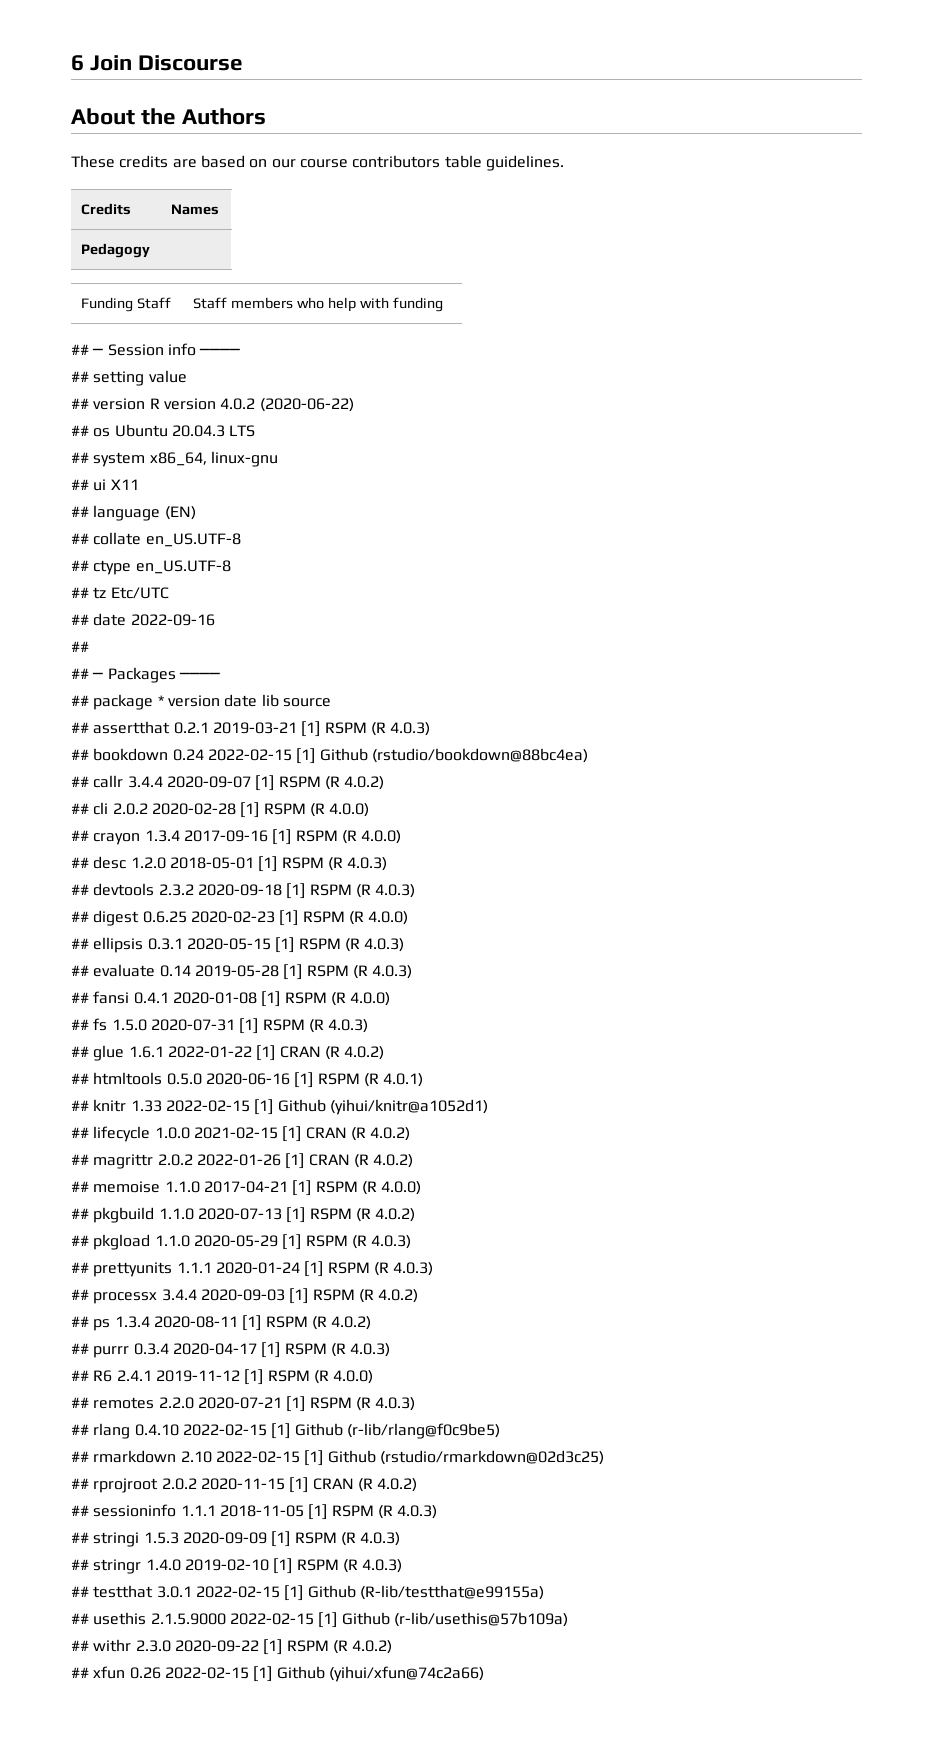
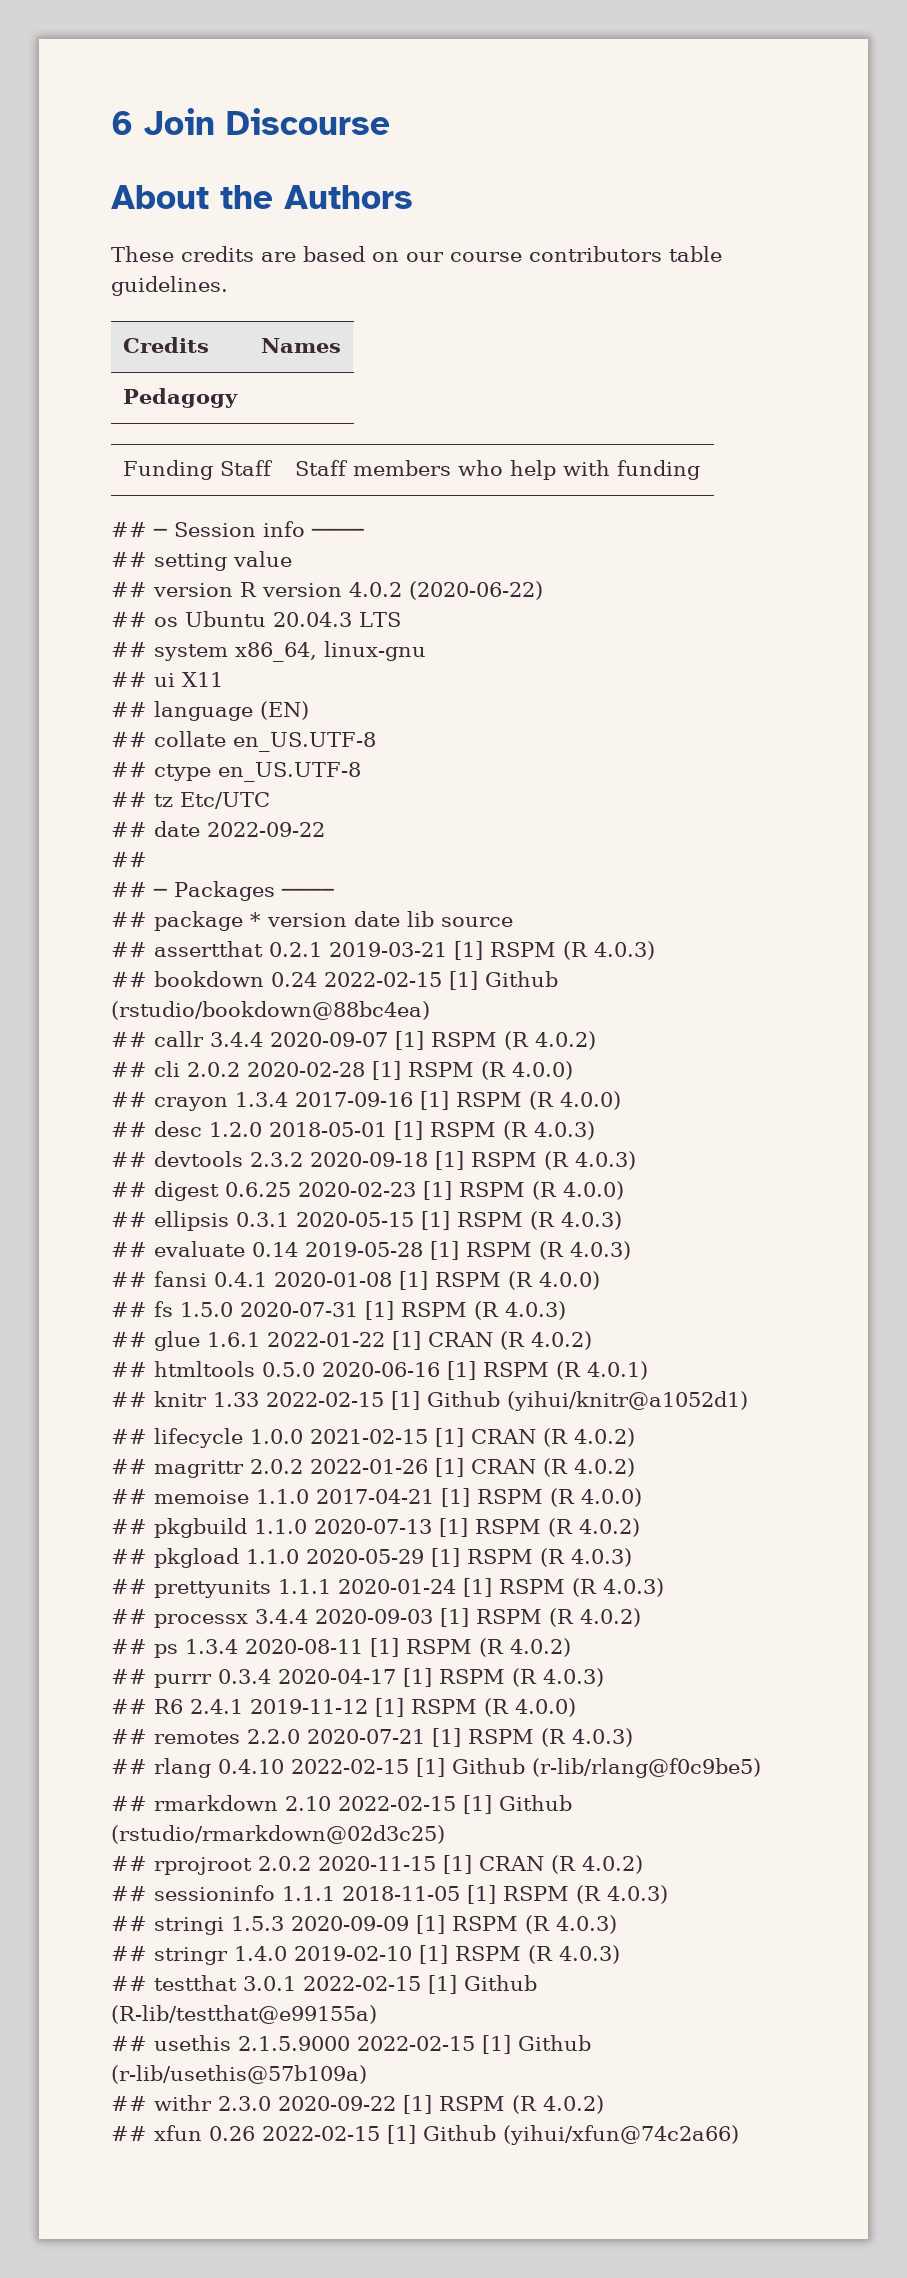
[130,614,215,626] 2022-09-16 -> [207,822,325,837] 2022-09-22

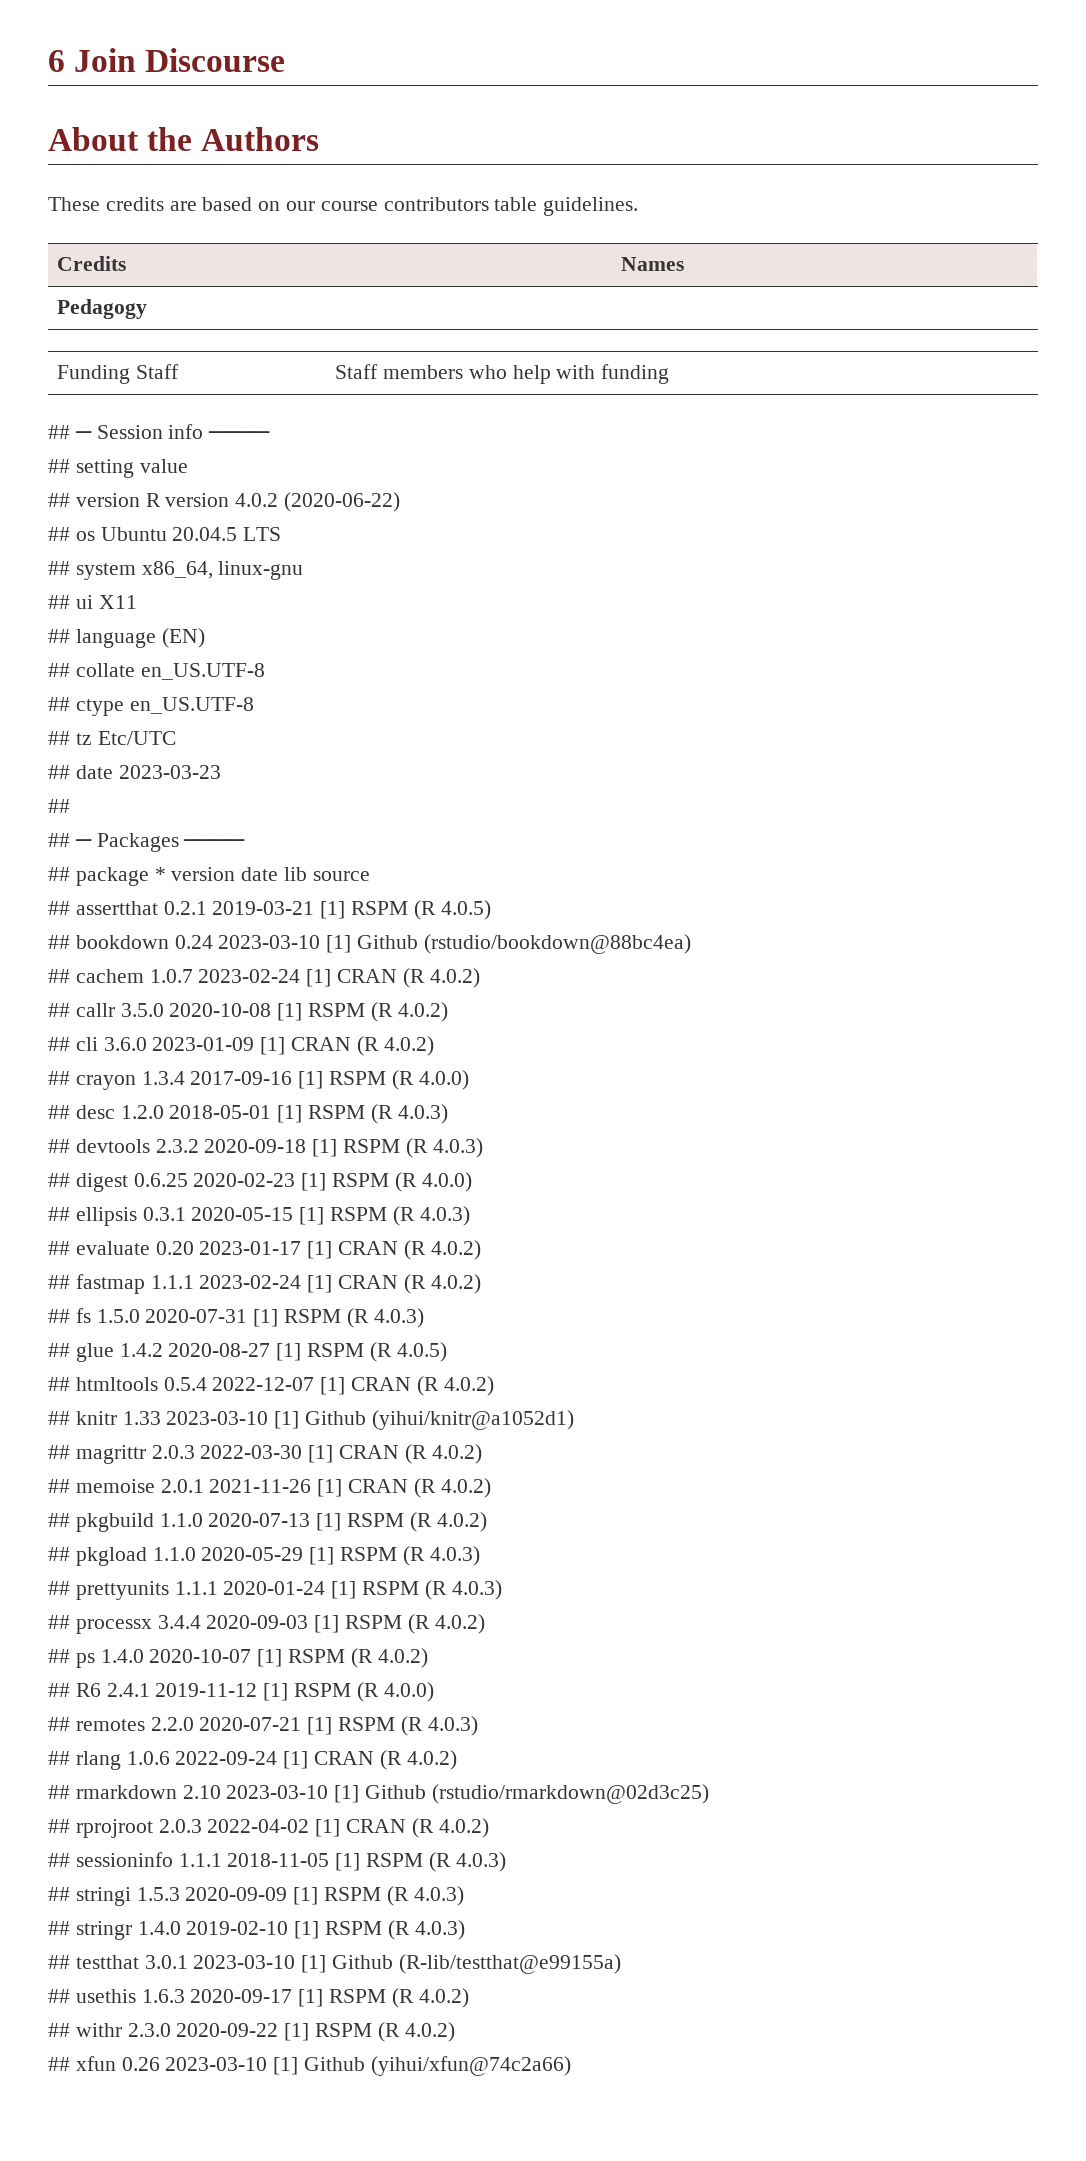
[273,612,352,627] 20.04.3 -> [172,527,238,541] 20.04.5
[207,822,325,837] 2022-09-22 -> [118,765,221,779] 2023-03-23
[594,941,655,960] 4.0.3) -> [440,900,491,920] 4.0.5)
[324,972,442,987] 2022-02-15 -> [218,935,321,949] 2023-03-10
(430, 1010) none -> [48,968,480,988] // ## cachem 1.0.7 2023-02-24 [1] CRAN (R 4.0.2)
[210,1032,388,1047] 3.4.4 2020-09-07 -> [120,1003,272,1017] 3.5.0 2020-10-08
[187,1061,573,1080] 2.0.2 2020-02-28 [1] RSPM (R 4.0.0) -> [103,1036,434,1056] 3.6.0 2023-01-09 [1] CRAN (R 4.0.2)
[252,1241,631,1260] [111,1271,600,1290] 0.14 2019-05-28 [1] RSPM (R 4.0.3) // ## fansi 0.4.1 2020-01-08 [1] RSPM (R 4.0.0) -> [155,1240,481,1260] [48,1274,481,1294] 0.20 2023-01-17 [1] CRAN (R 4.0.2) // ## fastmap 1.1.1 2023-02-24 [1] CRAN (R 4.0.2)
[207,1331,592,1350] [111,1361,648,1380] 1.6.1 2022-01-22 [1] CRAN (R 4.0.2) // ## htmltools 0.5.0 2020-06-16 [1] RSPM (R 4.0.1) -> [119,1342,447,1362] [48,1376,494,1396] 1.4.2 2020-08-27 [1] RSPM (R 4.0.5) // ## htmltools 0.5.4 2022-12-07 [1] CRAN (R 4.0.2)
[266,1392,384,1407] 2022-02-15 -> [166,1411,269,1425] 2023-03-10
[111,1428,635,1448] // ## lifecycle 1.0.0 2021-02-15 [1] CRAN (R 4.0.2) -> (574, 1420) none
[250,1459,428,1474] 2.0.2 2022-01-26 -> [151,1445,303,1459] 2.0.3 2022-03-30
[256,1488,642,1507] 1.1.0 2017-04-21 [1] RSPM (R 4.0.0) -> [160,1478,491,1498] 2.0.1 2021-11-26 [1] CRAN (R 4.0.2)
[185,1638,571,1657] [111,1668,604,1688] 1.3.4 2020-08-11 [1] RSPM (R 4.0.2) // ## purrr 0.3.4 2020-04-17 [1] RSPM (R 4.0.3) -> [100,1648,428,1668] 1.4.0 2020-10-07 [1] RSPM (R 4.0.2)
[218,1758,761,1778] 0.4.10 2022-02-15 [1] Github (r-lib/rlang@f0c9be5) -> [126,1750,457,1770] 1.0.6 2022-09-24 [1] CRAN (R 4.0.2)
[338,1796,456,1811] 2022-02-15 -> [226,1785,329,1799] 2023-03-10
[258,1856,436,1871] 2.0.2 2020-11-15 -> [158,1819,310,1833] 2.0.3 2022-04-02
[303,1976,421,1991] 2022-02-15 -> [193,1955,296,1969] 2023-03-10
[238,2035,591,2054] [111,2065,367,2084] 2.1.5.9000 2022-02-15 [1] Github (r-lib/usethis@57b109a) -> [141,1988,469,2008] 1.6.3 2020-09-17 [1] RSPM (R 4.0.2)
[262,2126,380,2141] 2022-02-15 -> [165,2057,268,2071] 2023-03-10

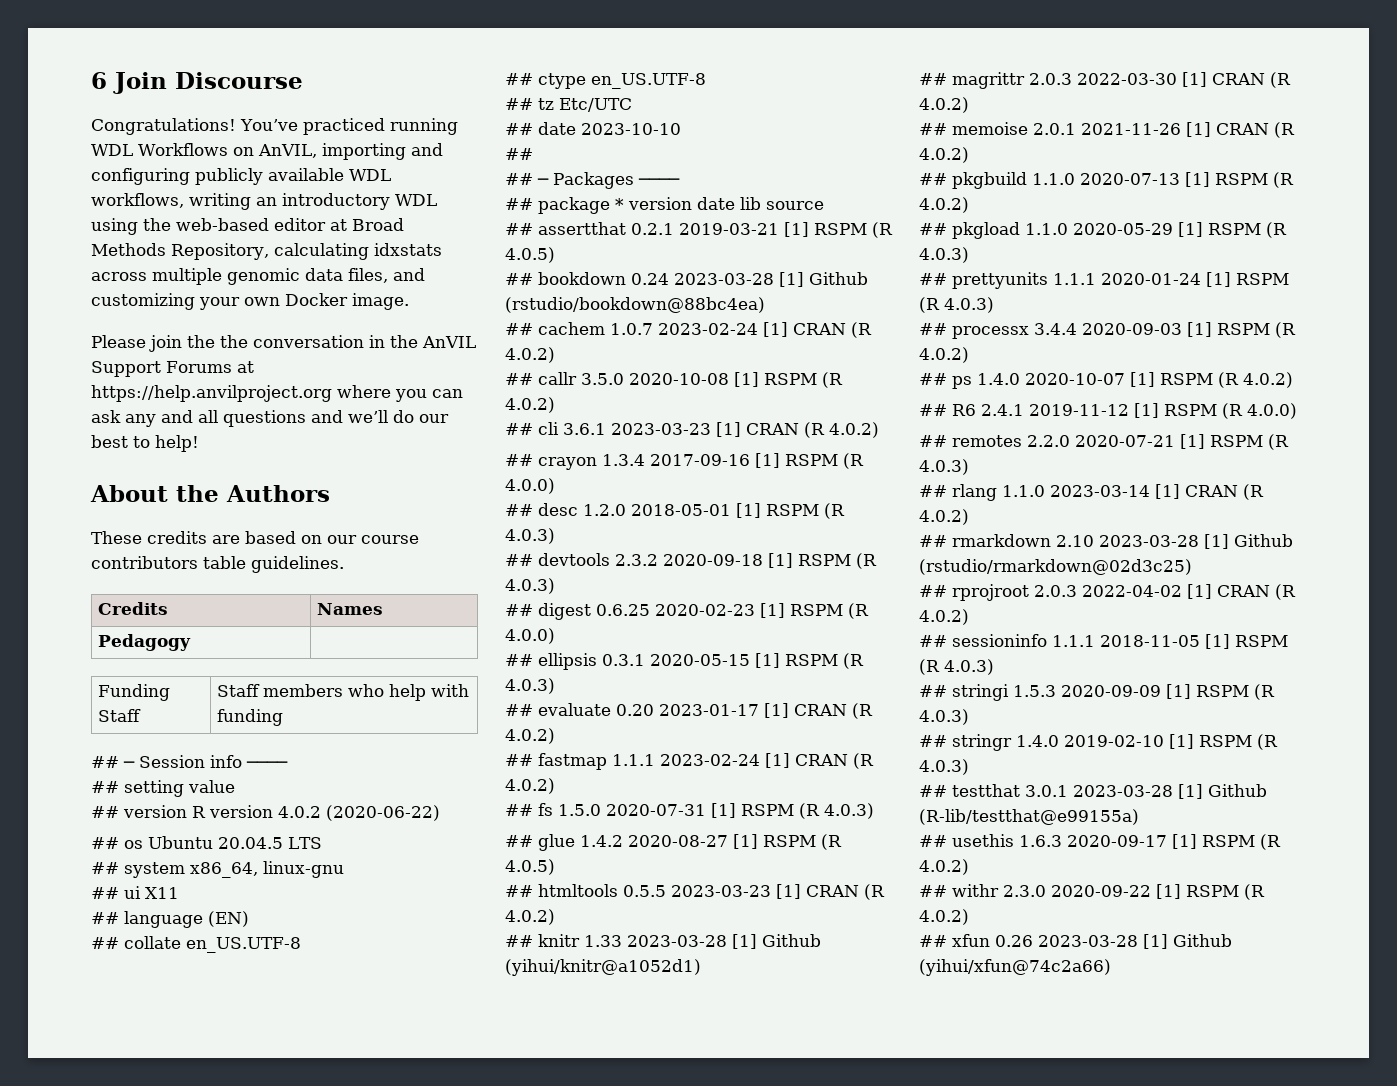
(286, 60) none -> [91,118,458,135] [91,143,443,160] [91,168,391,185] [91,193,437,210] [91,218,404,235] [91,243,442,260] [91,268,425,285] [91,293,409,310] [91,335,476,352] [91,361,254,377] [91,385,463,402] [91,410,449,427] [91,435,199,452] // Congratulations! You’ve practiced running WDL Workflows on AnVIL, importing and configuring publicly available WDL workflows, writing an introductory WDL using the web-based editor at Broad Methods Repository, calculating idxstats across multiple genomic data files, and customizing your own Docker image. // Please join the the conversation in the AnVIL Support Forums at https://help.anvilproject.org where you can ask any and all questions and we’ll do our best to help!
[118,765,221,779] 2023-03-23 -> [581,123,681,135] 2023-10-10
[218,935,321,949] 2023-03-10 -> [674,273,774,285] 2023-03-28
[103,1037,255,1051] 3.6.0 2023-01-09 -> [563,423,711,435] 3.6.1 2023-03-23
[163,1377,315,1391] 0.5.4 2022-12-07 -> [623,885,771,897] 0.5.5 2023-03-23
[166,1411,269,1425] 2023-03-10 -> [627,935,727,947] 2023-03-28
[126,1751,278,1765] 1.0.6 2022-09-24 -> [1002,485,1150,497] 1.1.0 2023-03-14
[226,1785,329,1799] 2023-03-10 -> [1099,535,1199,547] 2023-03-28
[193,1955,296,1969] 2023-03-10 -> [1073,785,1173,797] 2023-03-28
[165,2057,268,2071] 2023-03-10 -> [1038,935,1138,947] 2023-03-28

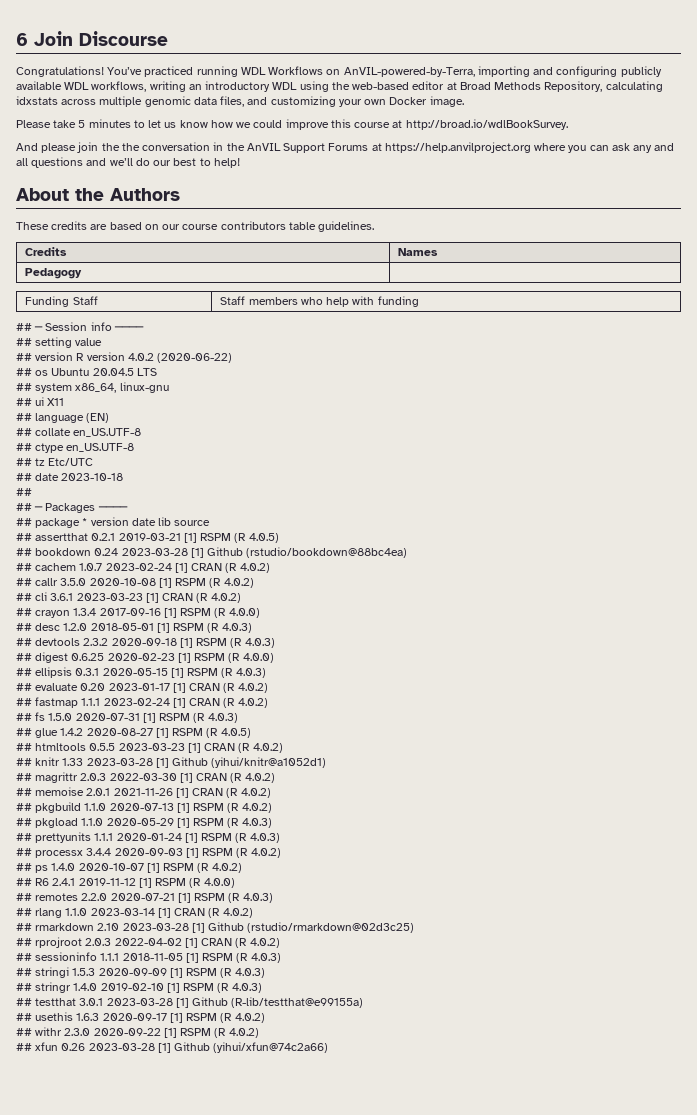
[257,144,317,158] AnVIL, -> [343,67,475,77] AnVIL-powered-by-Terra,
(146, 341) none -> [53,119,568,130] [16,143,77,153] take 5 minutes to let us know how we could improve this course at http://broad.io/wdlBookSurvey. // And please
[581,123,681,135] 2023-10-10 -> [61,473,124,481] 2023-10-18

